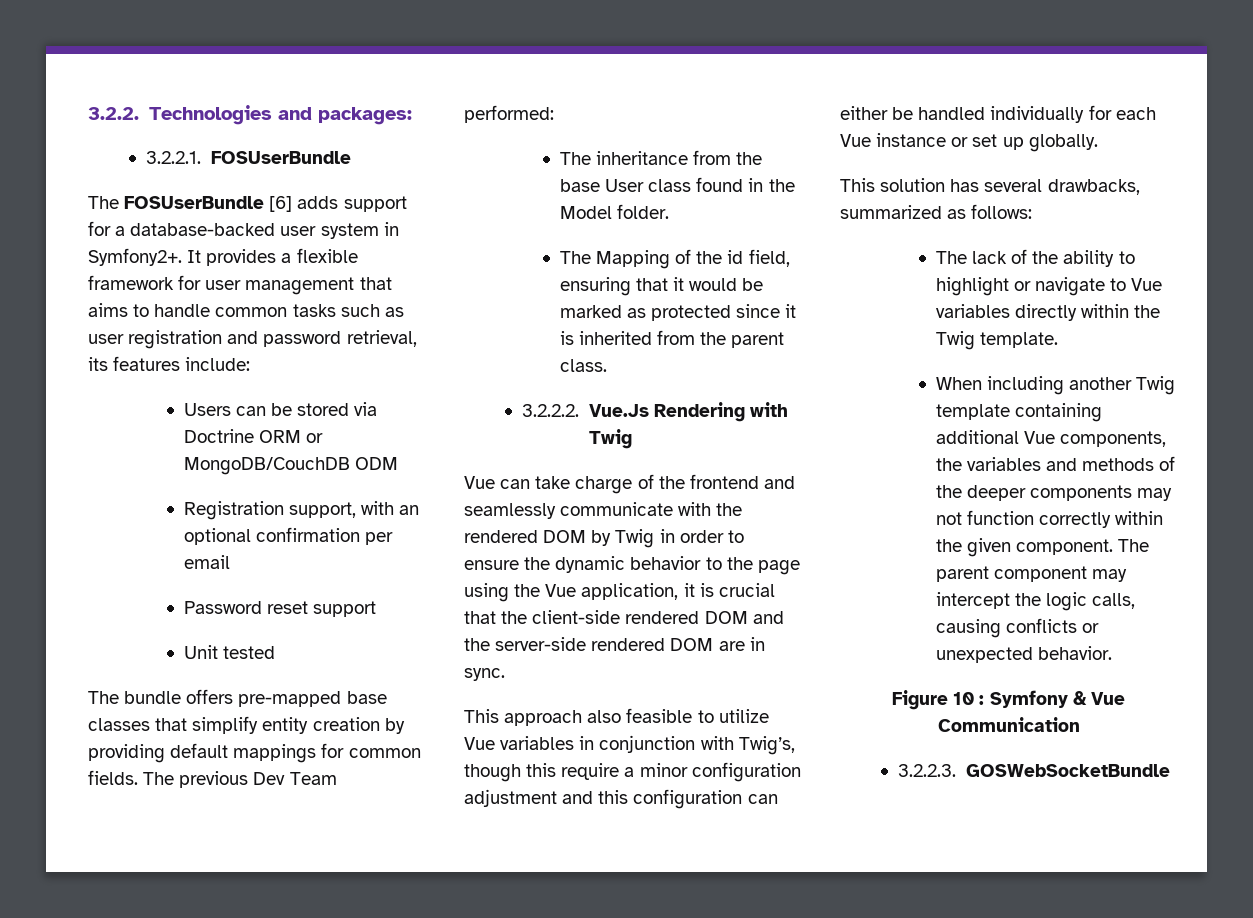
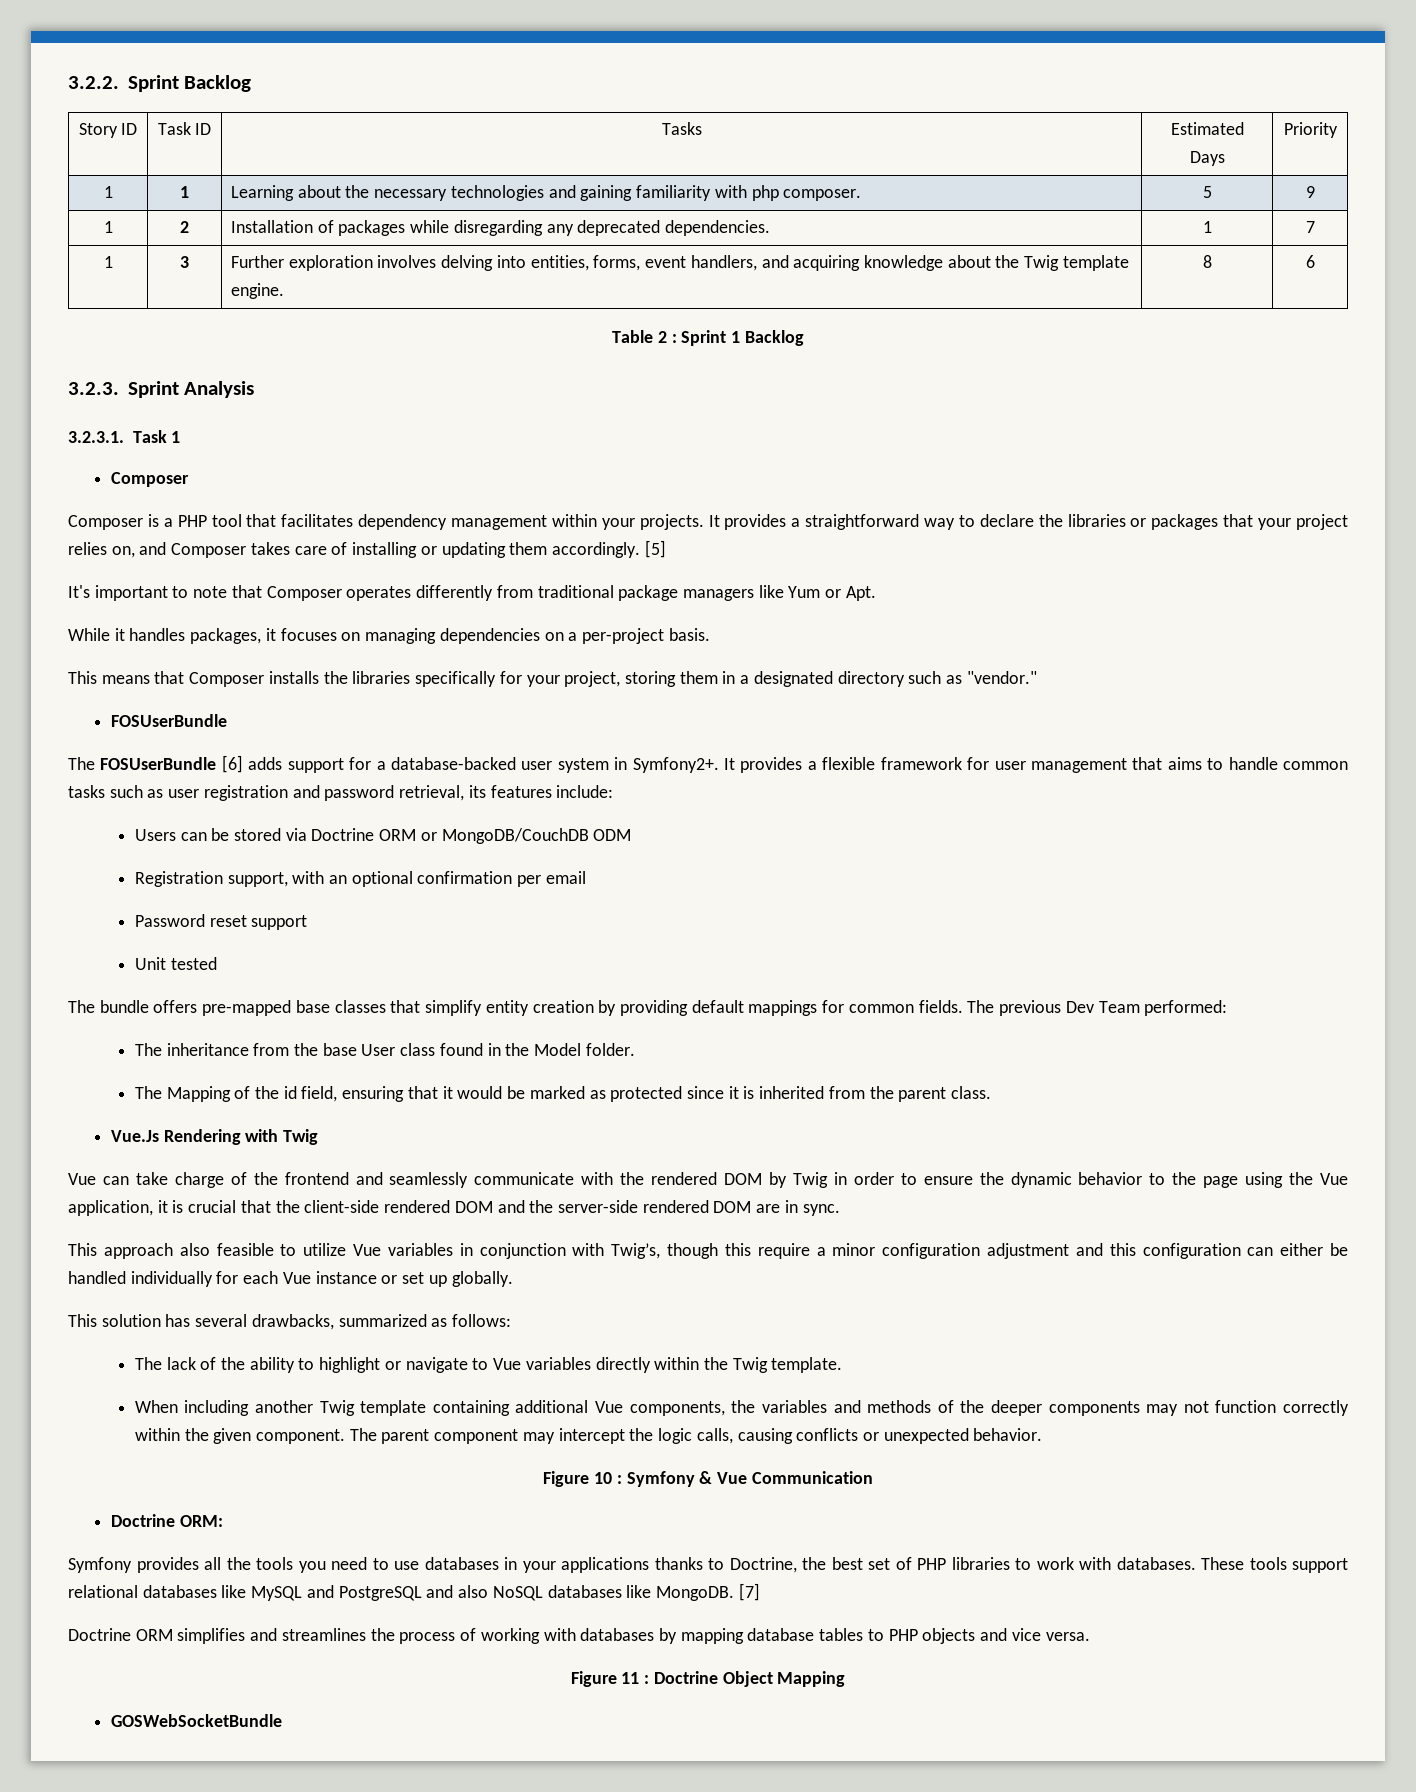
[148,105,412,125] [146,151,202,164] Technologies and packages: // 3.2.2.1. -> [127,75,252,92] [78,123,138,138] [157,122,212,135] [661,122,702,135] [1170,122,1244,135] [1189,151,1225,166] [1283,122,1338,138] [103,186,113,198] [180,186,189,198] [231,185,862,201] [1202,186,1212,198] [1305,186,1315,198] [103,221,113,233] [180,221,189,233] [231,220,771,236] [1202,221,1212,233] [1305,221,1315,233] [103,256,113,268] [180,256,189,268] [231,255,1129,271] [231,283,285,299] [1202,255,1212,268] [1305,255,1315,268] [612,330,804,346] [68,381,255,398] [68,430,181,443] [111,472,190,487] [68,514,1349,530] [68,540,666,558] [68,585,876,601] [68,628,710,644] [68,671,1037,687] Sprint Backlog // Story ID | Task ID | Tasks | Estimated Days | Priority // 1 | 1 | Learning about the necessary technologies and gaining familiarity with php composer. | 5 | 9 // 1 | 2 | Installation of packages while disregarding any deprecated dependencies. | 1 | 7 // 1 | 3 | Further exploration involves delving into entities, forms, event handlers, and acquiring knowledge about the Twig template engine. | 8 | 6 // Table 2 : Sprint 1 Backlog // 3.2.3. Sprint Analysis // 3.2.3.1. Task 1 // Composer // Composer is a PHP tool that facilitates dependency management within your projects. It provides a straightforward way to declare the libraries or packages that your project relies on, and Composer takes care of installing or updating them accordingly. [5] // It's important to note that Composer operates differently from traditional package managers like Yum or Apt. // While it handles packages, it focuses on managing dependencies on a per-project basis. // This means that Composer installs the libraries specifically for your project, storing them in a designated directory such as "vendor." //
[522,404,580,417] 3.2.2.2. -> (992, 1092) none
[898,764,957,777] 3.2.2.3. -> [111,1514,223,1527] [68,1557,1348,1573] [68,1583,760,1601] [68,1628,1090,1644] [570,1671,846,1687] Doctrine ORM: // Symfony provides all the tools you need to use databases in your applications thanks to Doctrine, the best set of PHP libraries to work with databases. These tools support relational databases like MySQL and PostgreSQL and also NoSQL databases like MongoDB. [7] // Doctrine ORM simplifies and streamlines the process of working with databases by mapping database tables to PHP objects and vice versa. // Figure 11 : Doctrine Object Mapping //

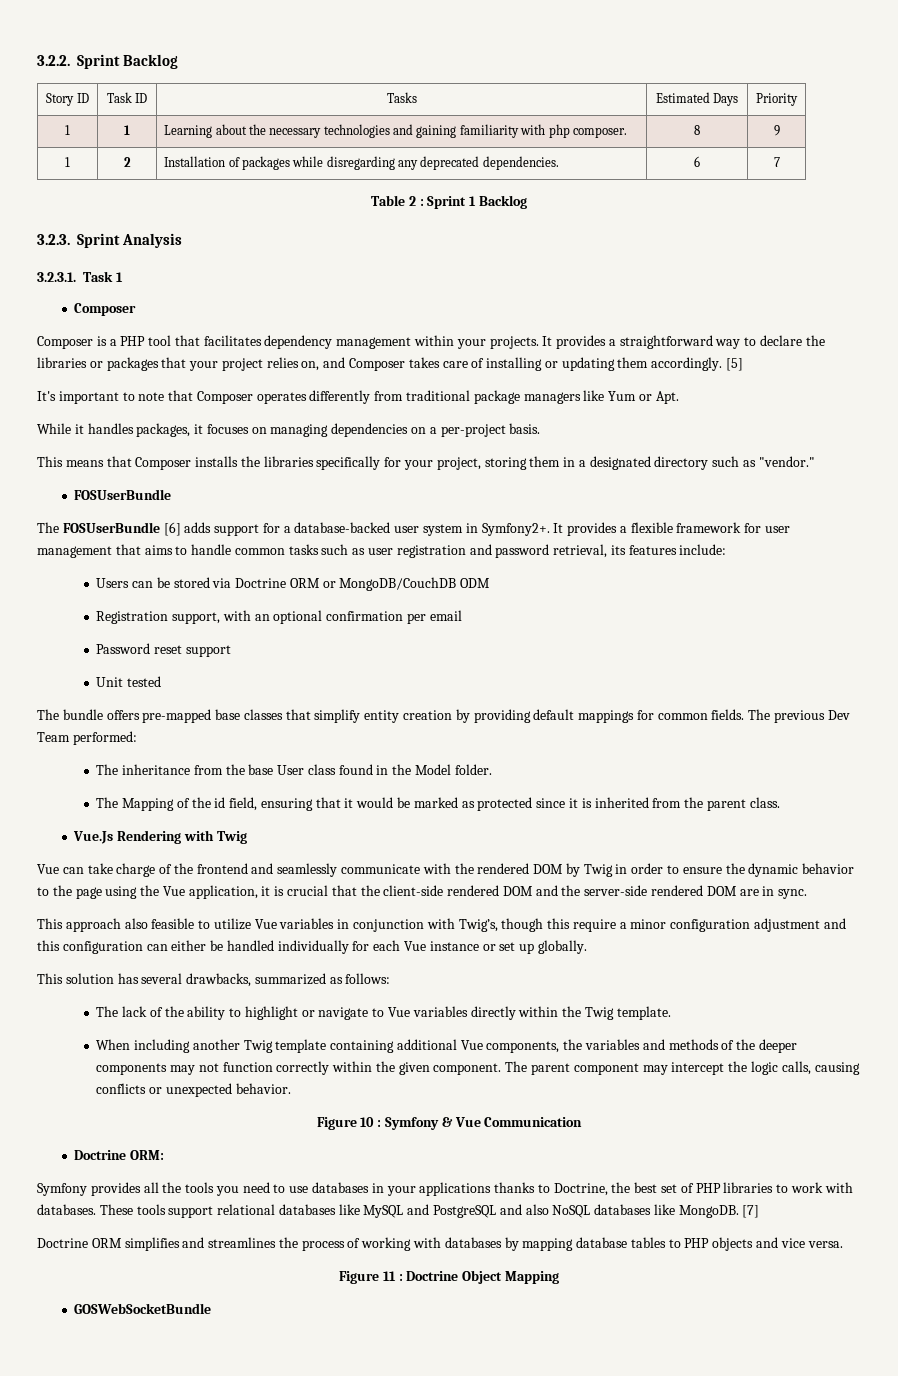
[1202,186,1212,198] 5 -> [694,125,701,135] 8
[1202,221,1212,233] 1 -> [694,156,701,167] 6
[103,256,113,268] [180,256,189,268] [231,255,1129,271] [231,283,285,299] [1202,255,1212,268] [1305,255,1315,268] // 1 | 3 | Further exploration involves delving into entities, forms, event handlers, and acquiring knowledge about the Twig template engine. | 8 | 6 -> (780, 162) none

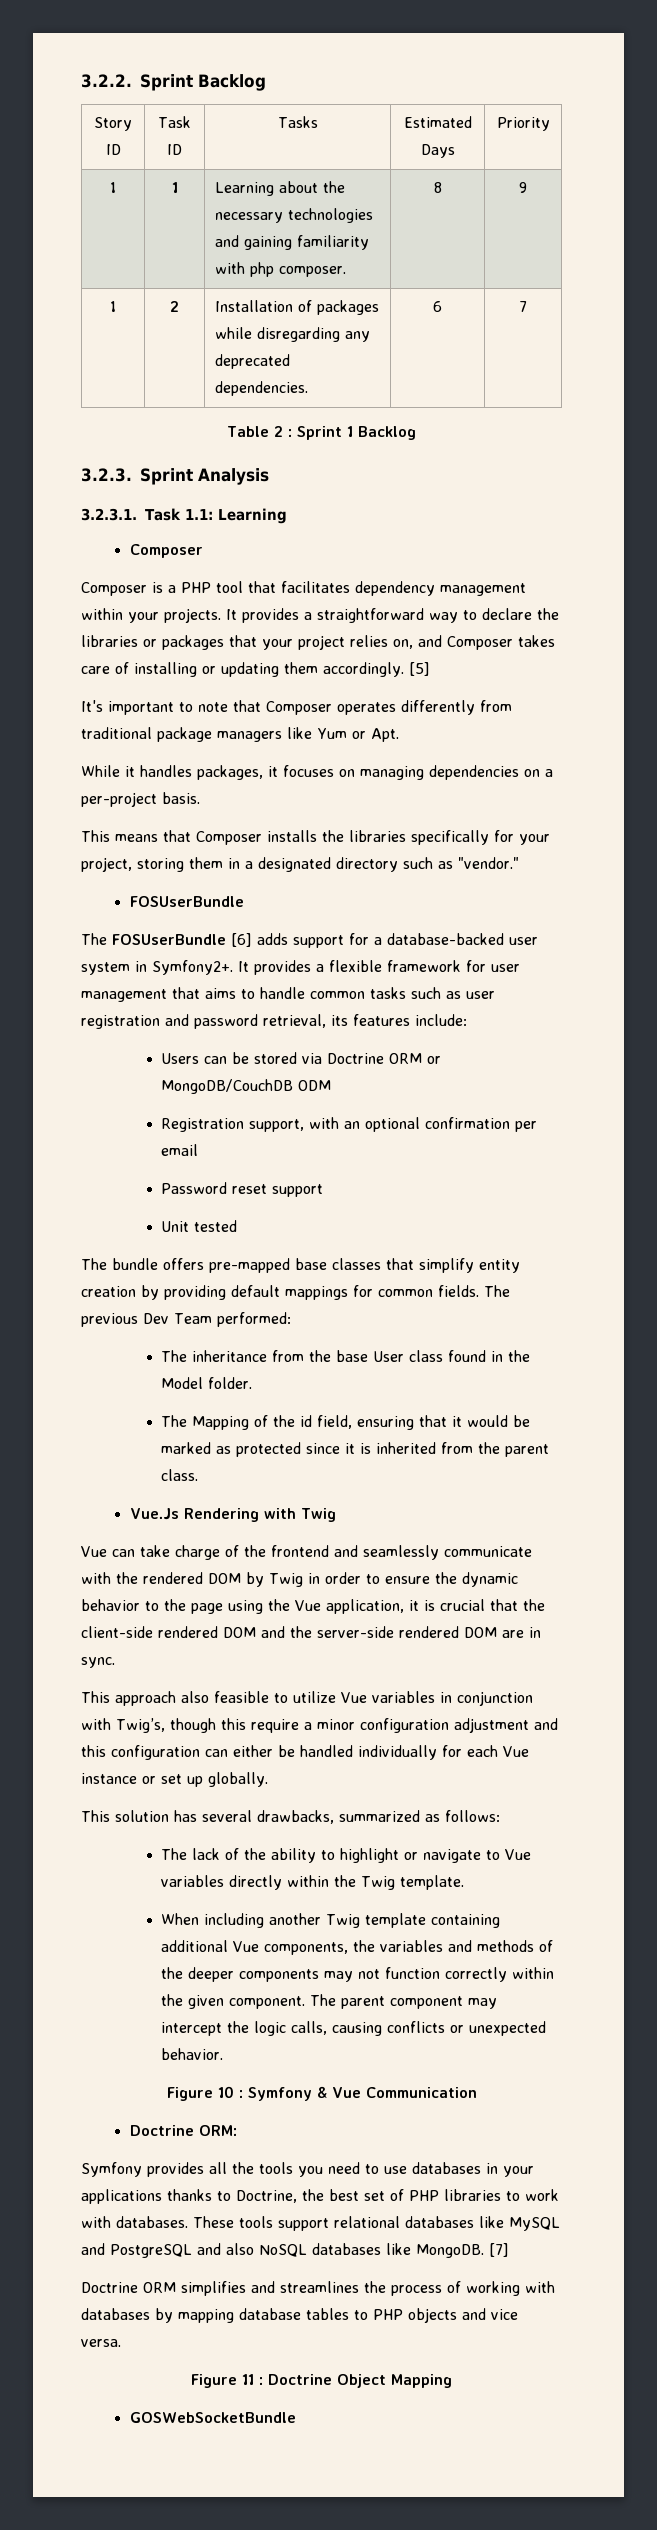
[115,272,123,282] 1 -> [184,508,287,524] 1.1: Learning

